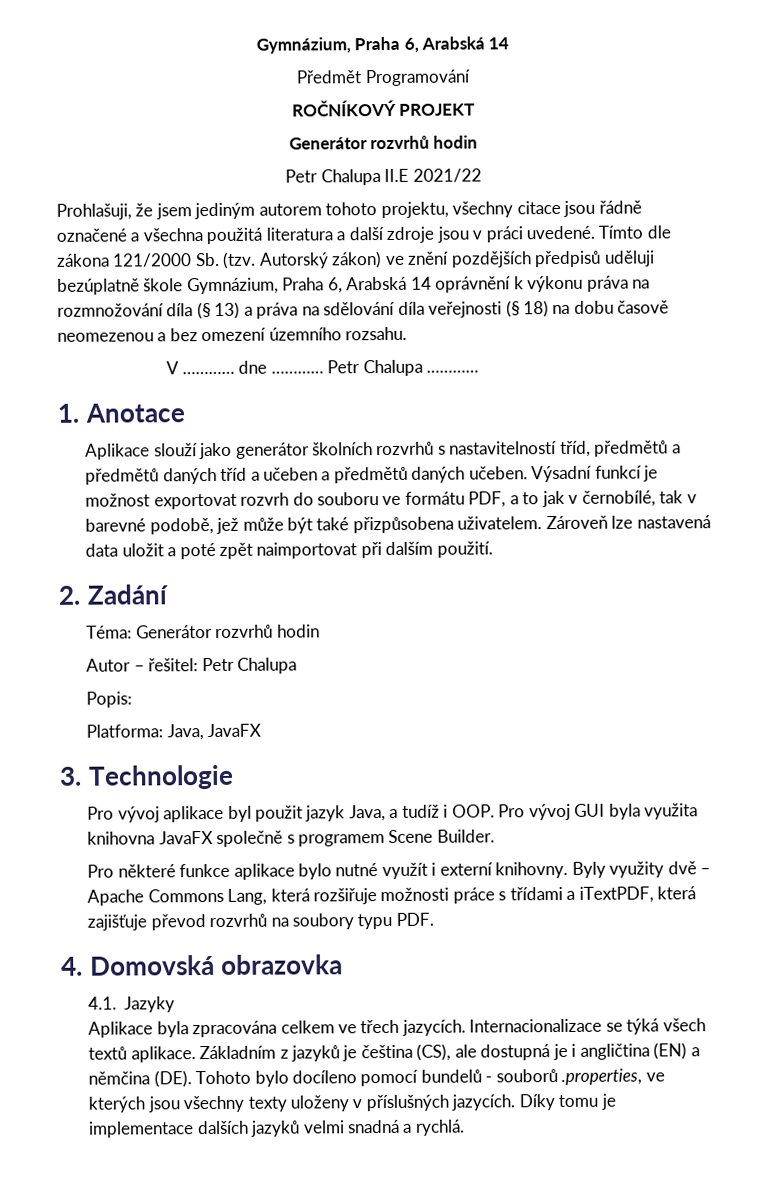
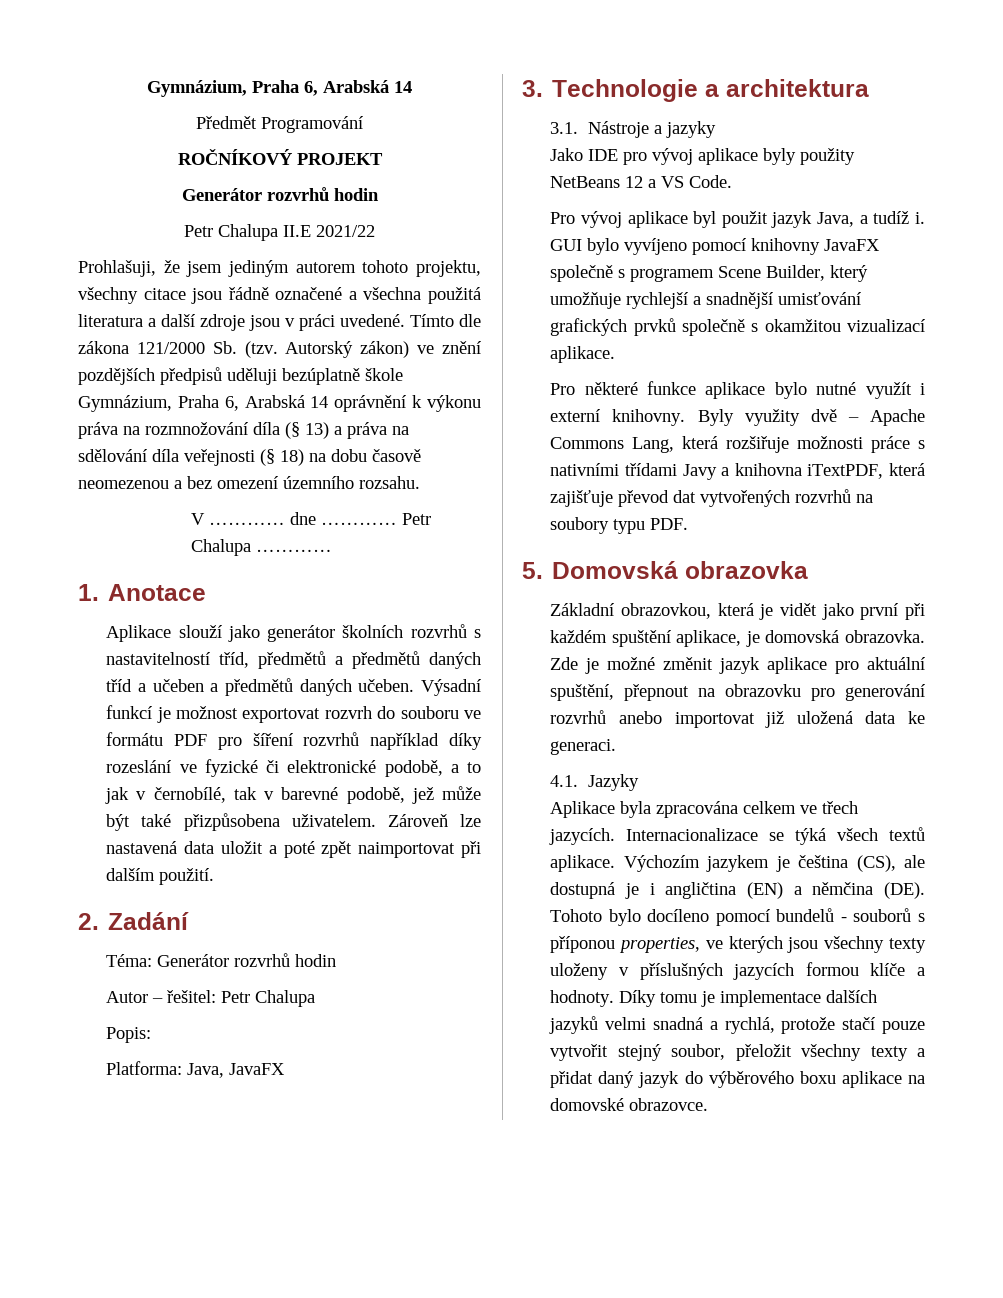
[468,491,507,508] PDF, -> [174,732,482,750] [106,759,443,777] PDF pro šíření rozvrhů například díky rozeslání ve fyzické či elektronické podobě,
(235, 777) none -> [705,79,870,97] [550,121,716,138] [550,148,856,165] [550,175,733,188] a architektura // 3.1. Nástroje a jazyky // Jako IDE pro vývoj aplikace byly použity NetBeans 12 a VS Code.
[443,803,698,821] [87,831,156,845] i OOP. Pro vývoj GUI byla využita knihovna -> [915,212,926,224] [550,238,821,255] i. GUI bylo vyvíjeno pomocí knihovny
[436,829,495,843] Builder. -> [766,265,869,282] [550,292,862,309] [550,318,925,336] [550,346,616,363] Builder, který umožňuje rychlejší a snadnější umisťování grafických prvků společně s okamžitou vizualizací aplikace.
[509,886,576,901] třídami a -> [550,463,802,480] nativními třídami Javy a knihovna
(206, 922) none -> [673,490,791,507] dat vytvořených
[61,956,83,976] 4. -> [522,562,543,579] 5.
(344, 964) none -> [550,603,925,620] [550,630,925,647] [550,657,925,674] [550,684,925,701] [550,710,925,728] [550,739,617,755] // Základní obrazovkou, která je vidět jako první při každém spuštění aplikace, je domovská obrazovka. Zde je možné změnit jazyk aplikace pro aktuální spuštění, přepnout na obrazovku pro generování rozvrhů anebo importovat již uložená data ke generaci.
[199,1045,340,1062] Základním z jazyků -> [623,855,770,872] Výchozím jazykem
[561,1068,643,1085] .properties, -> [918,913,925,922] [550,936,701,953] s příponou properties,
[451,1094,516,1111] jazycích. -> [733,962,925,980] [550,990,615,1007] jazycích formou klíče a hodnoty.
[414,1119,465,1136] rychlá. -> [724,1017,925,1034] [550,1044,925,1061] [550,1071,925,1088] [550,1098,709,1111] rychlá, protože stačí pouze vytvořit stejný soubor, přeložit všechny texty a přidat daný jazyk do výběrového boxu aplikace na domovské obrazovce.

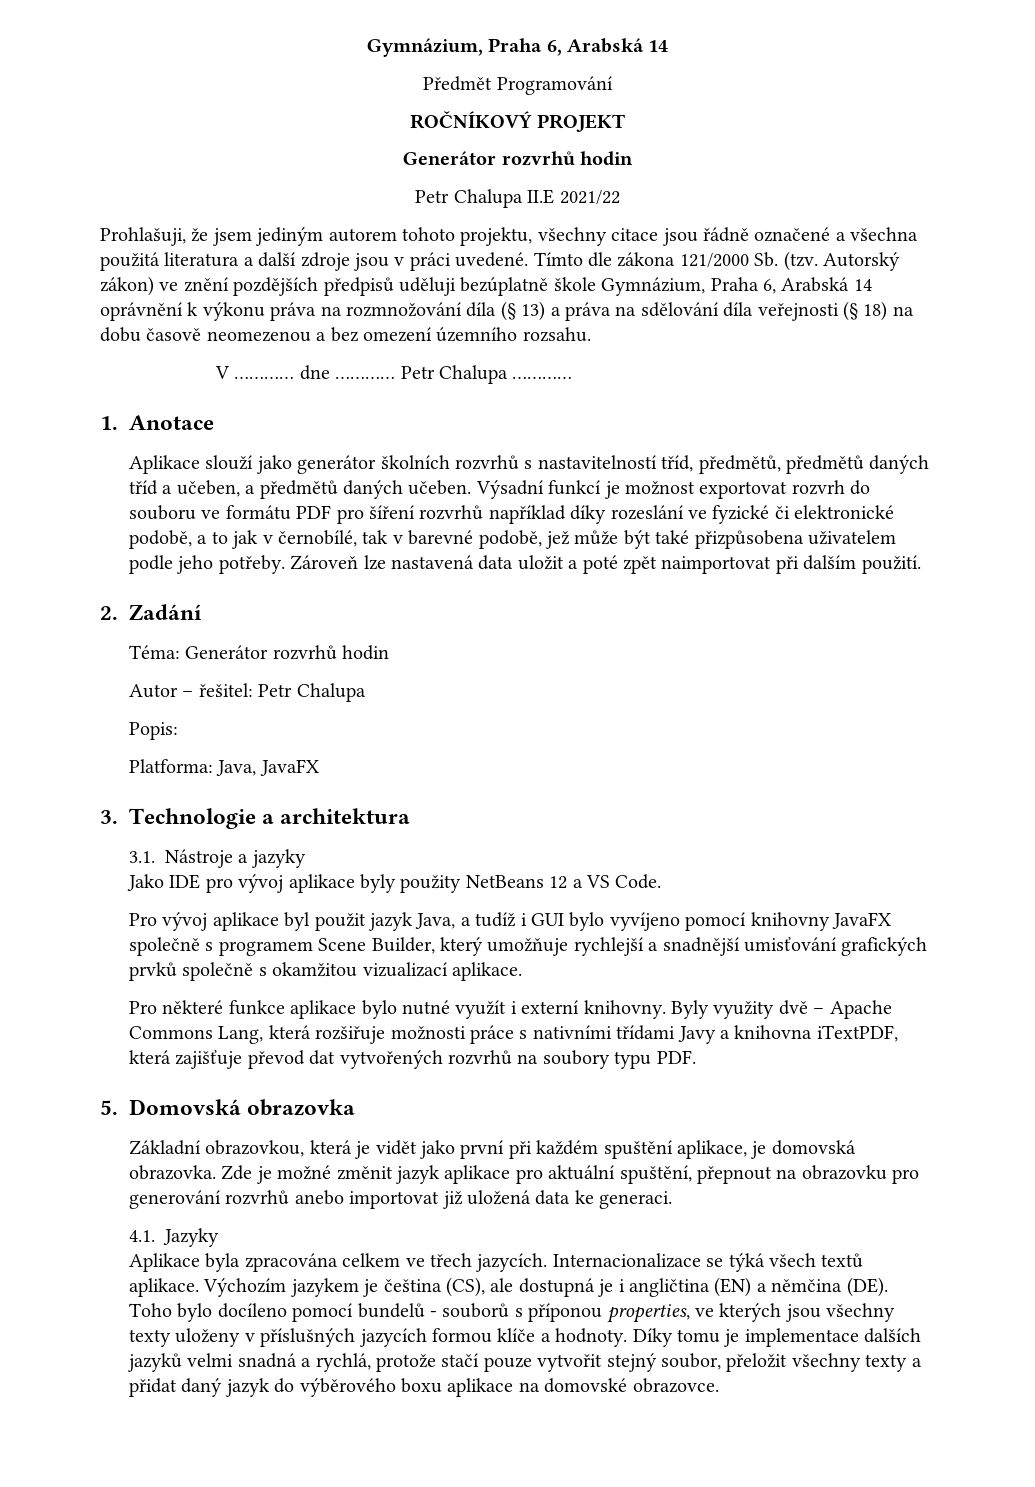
[258,651,344,669] předmětů a -> [698,455,781,474] předmětů,
[152,679,204,692] učeben -> [176,480,240,497] učeben,
[291,814,376,827] uživatelem. -> [807,530,896,545] [128,555,285,574] uživatelem podle jeho potřeby.
[915,212,926,224] i. -> [520,913,527,926] i
[550,909,603,922] Tohoto -> [128,1303,172,1317] Toho

